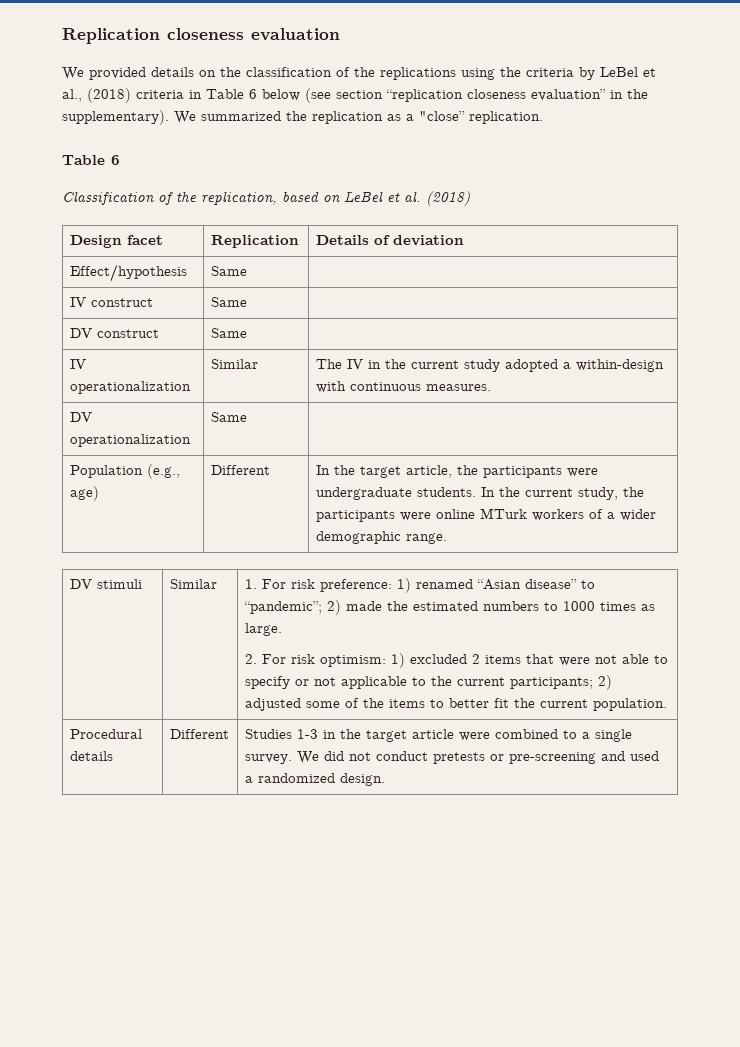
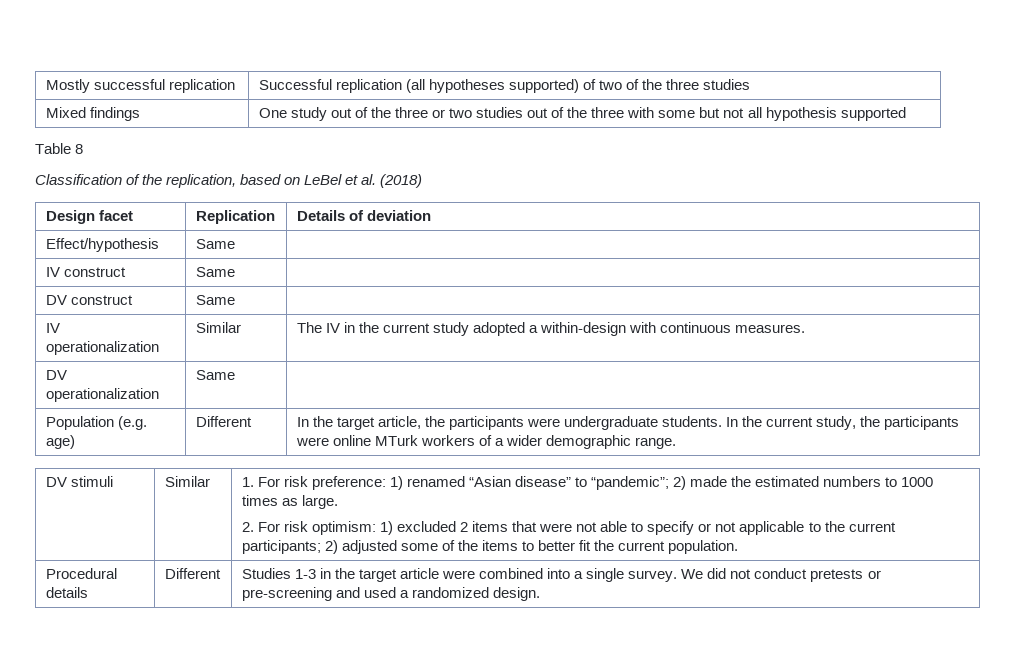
[62,28,340,44] [62,67,656,80] [62,88,648,103] [62,110,543,125] [62,155,120,165] Replication closeness evaluation // We provided details on the classification of the replications using the criteria by LeBel et al., (2018) criteria in Table 6 below (see section “replication closeness evaluation” in the supplementary). We summarized the replication as a "close” replication. // Table 6 -> [45,79,235,93] [258,79,751,93] [45,107,140,121] [258,107,906,121] [35,143,84,154] Mostly successful replication | Successful replication (all hypotheses supported) of two of the three studies // Mixed findings | One study out of the three or two studies out of the three with some but not all hypothesis supported // Table 8
[146,464,180,479] (e.g., -> [117,416,147,430] (e.g.
[562,730,577,739] to -> [547,568,571,579] into

